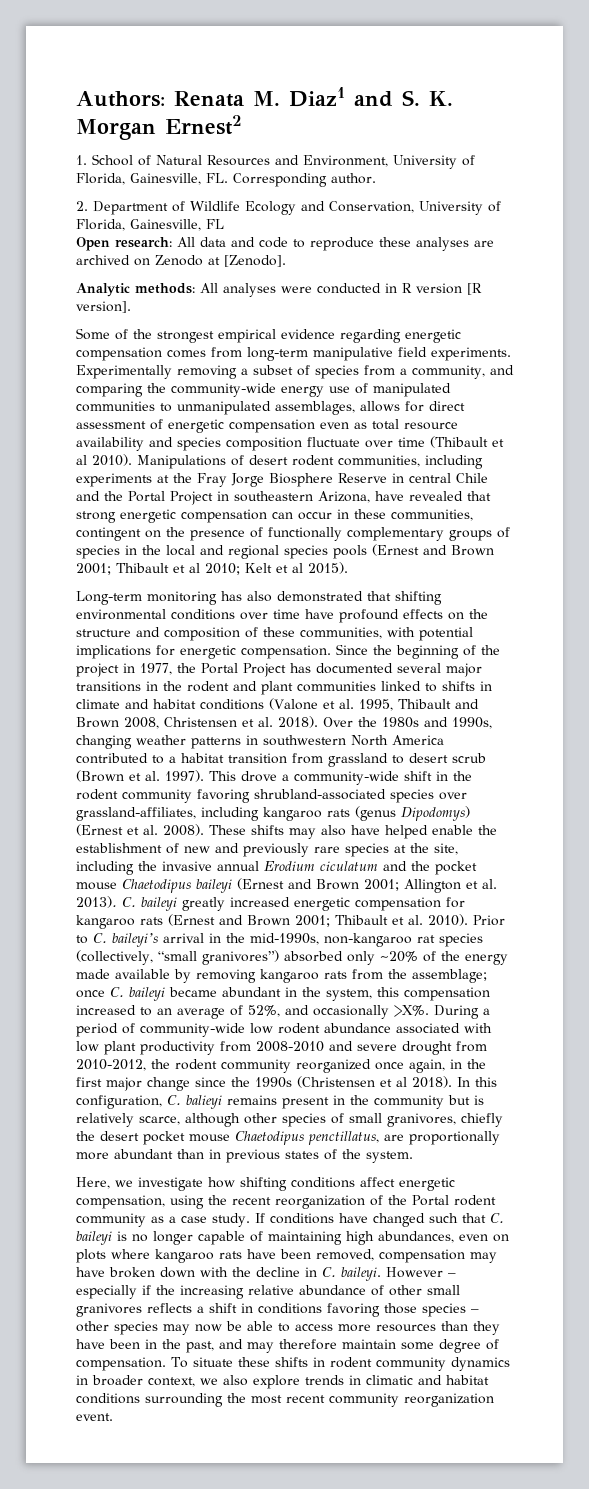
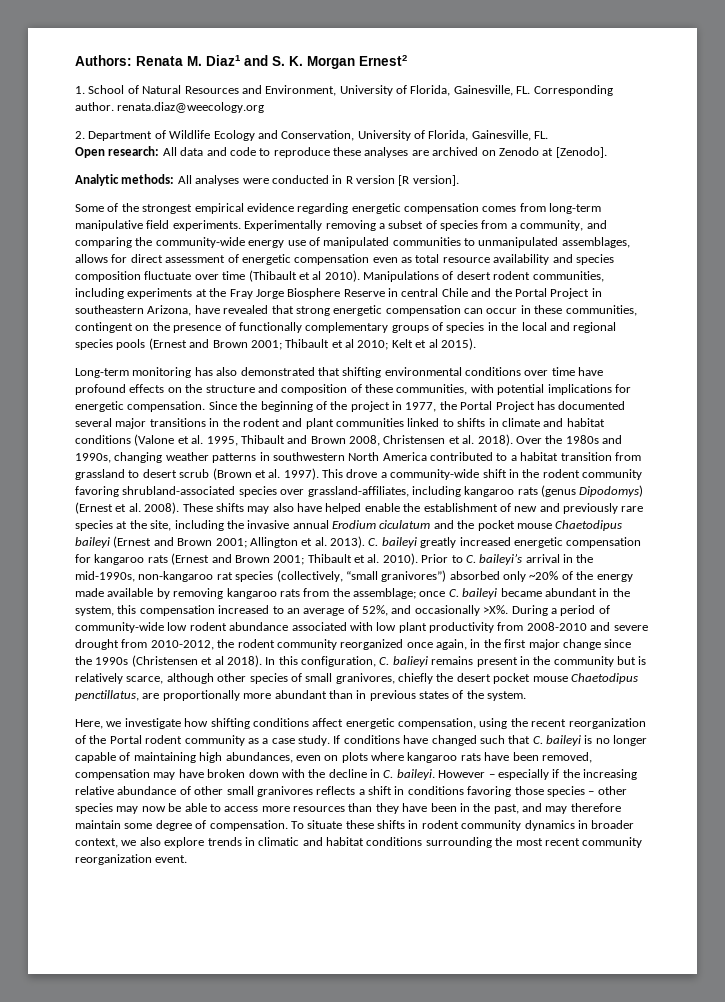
(376, 178) none -> [117,102,265,113] renata.diaz@weecology.org
[206,219,224,229] FL -> [534,131,549,139] FL.

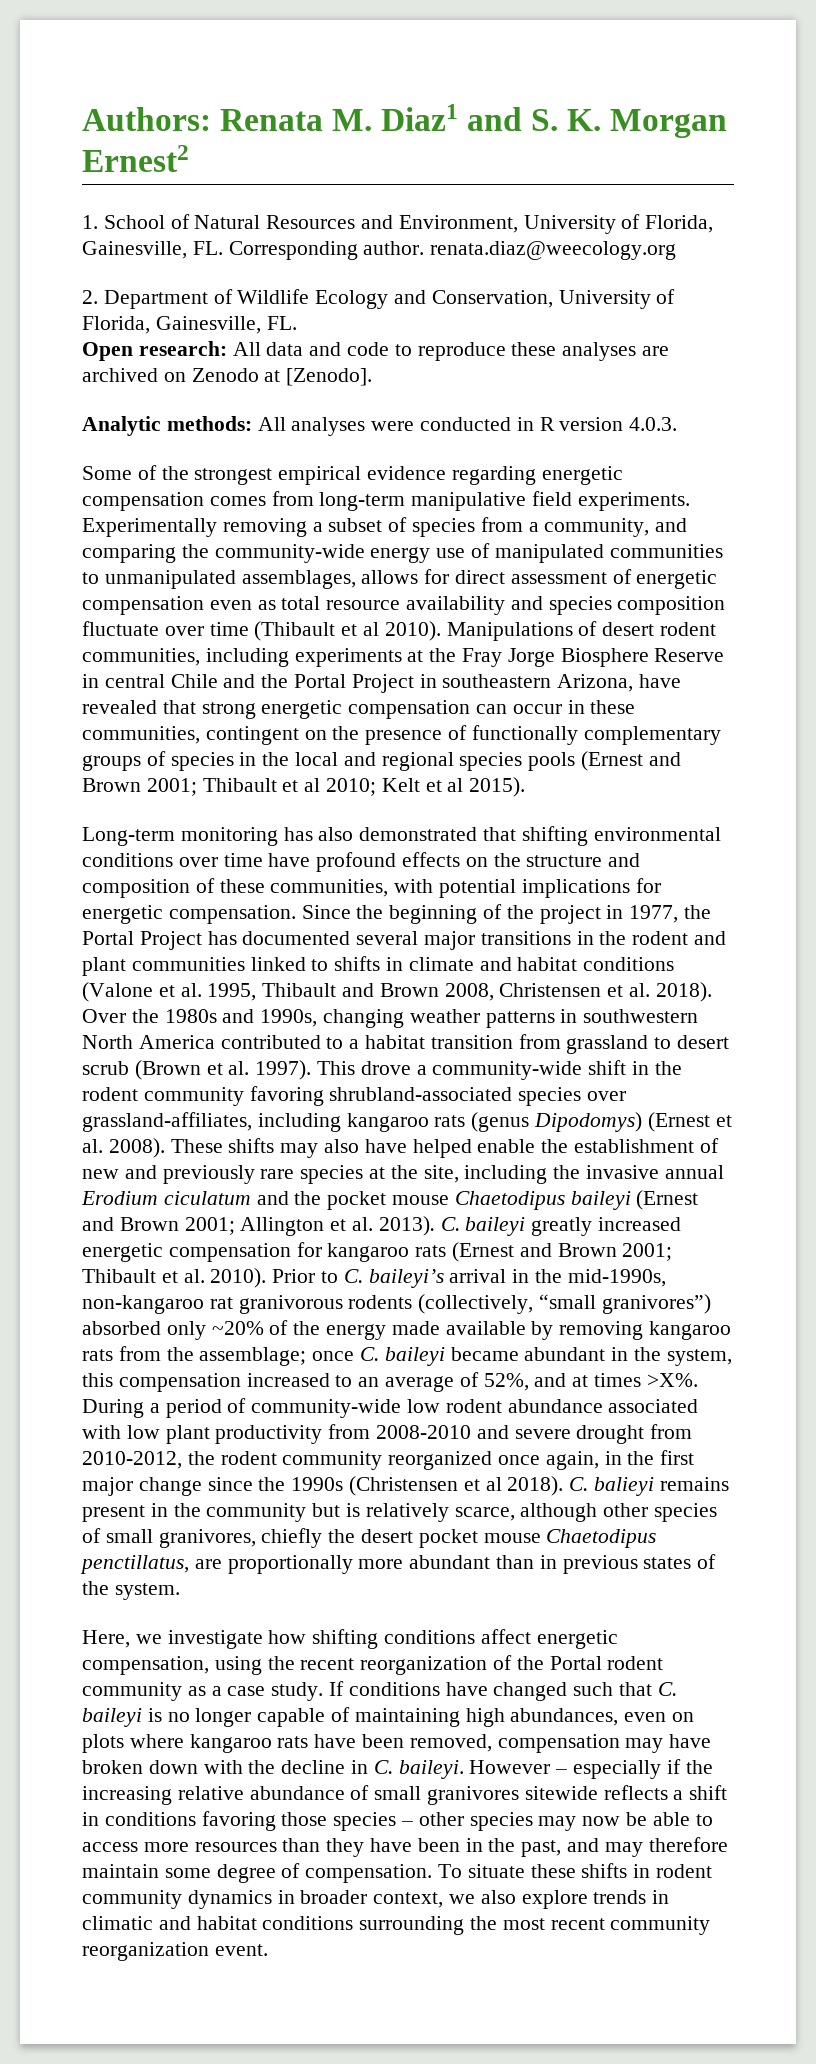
[398,175,459,186] [R version]. -> [629,417,678,431] 4.0.3.
[235,571,274,582] species -> [238,1295,413,1314] granivorous rodents
[414,605,480,616] occasionally -> [572,1373,642,1387] at times
[265,656,376,667] In this configuration, -> (564, 1486) none
[194,786,224,795] other -> (370, 1792) none
(313, 791) none -> [524,1786,598,1800] sitewide

